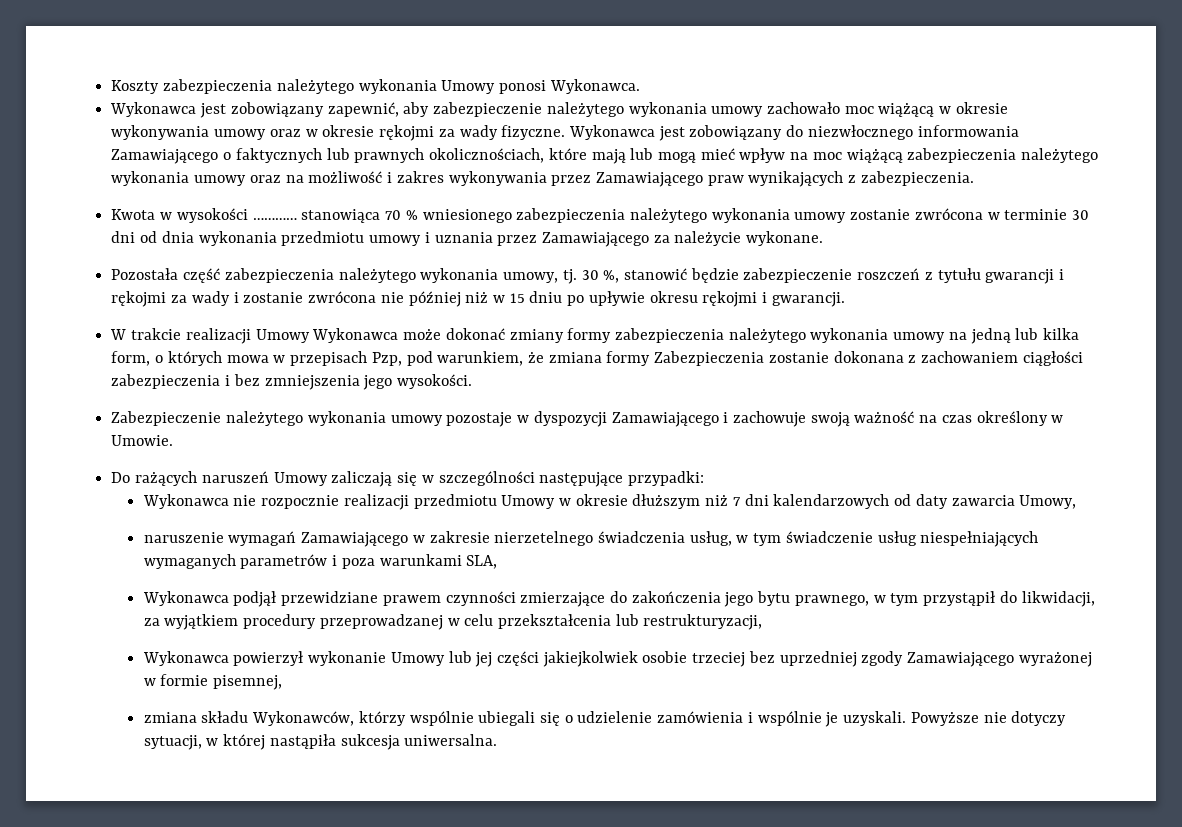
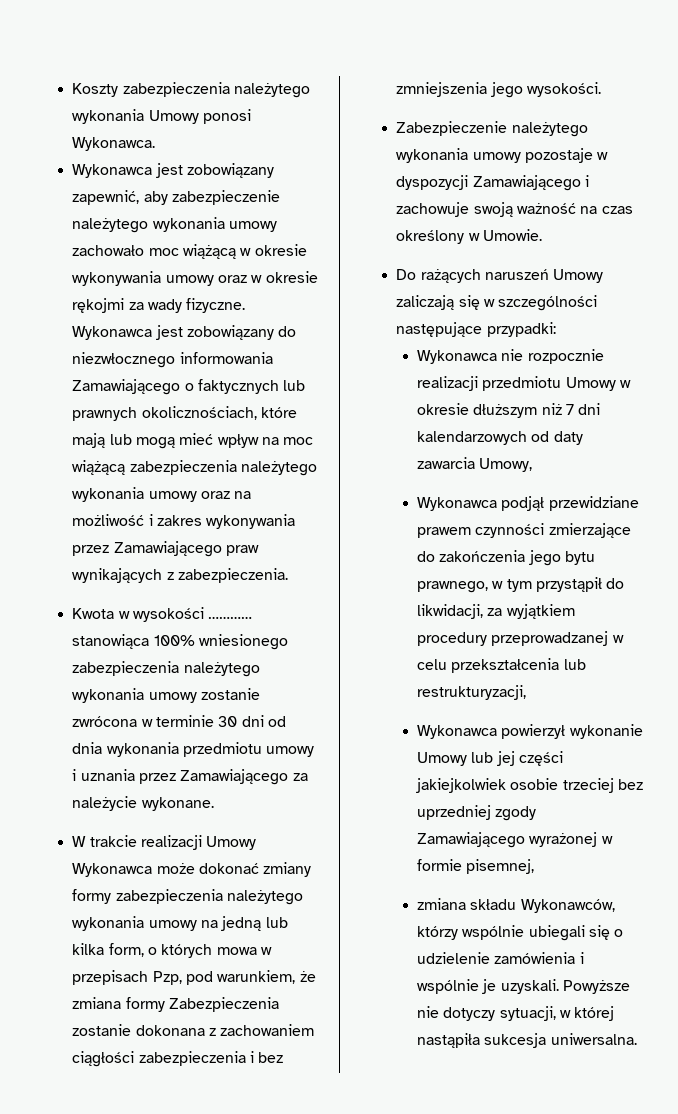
[385,210,418,220] 70 % -> [153,635,195,646] 100%
[111,268,1065,284] [111,291,845,307] // Pozostała część zabezpieczenia należytego wykonania umowy, tj. 30 %, stanowić będzie zabezpieczenie roszczeń z tytułu gwarancji i rękojmi za wady i zostanie zwrócona nie później niż w 15 dniu po upływie okresu rękojmi i gwarancji. -> (214, 804) none
[143,531,1039,547] [143,554,498,569] // naruszenie wymagań Zamawiającego w zakresie nierzetelnego świadczenia usług, w tym świadczenie usług niespełniających wymaganych parametrów i poza warunkami SLA, -> (533, 465) none

